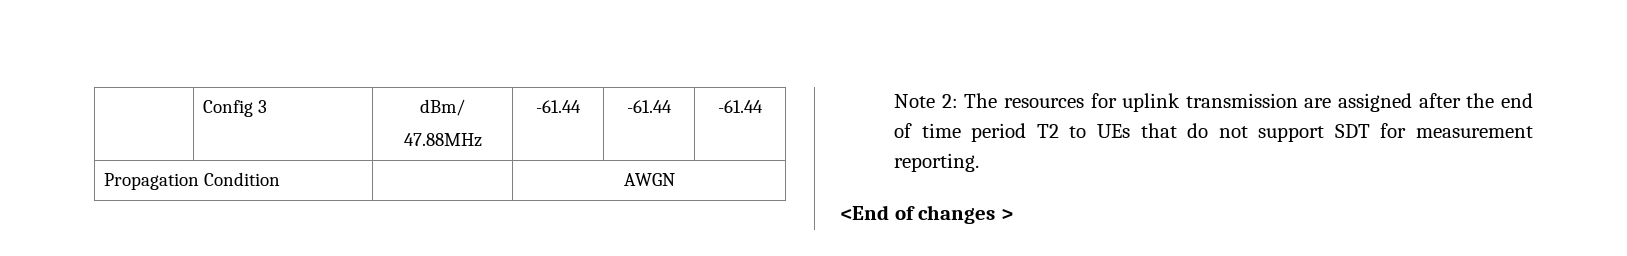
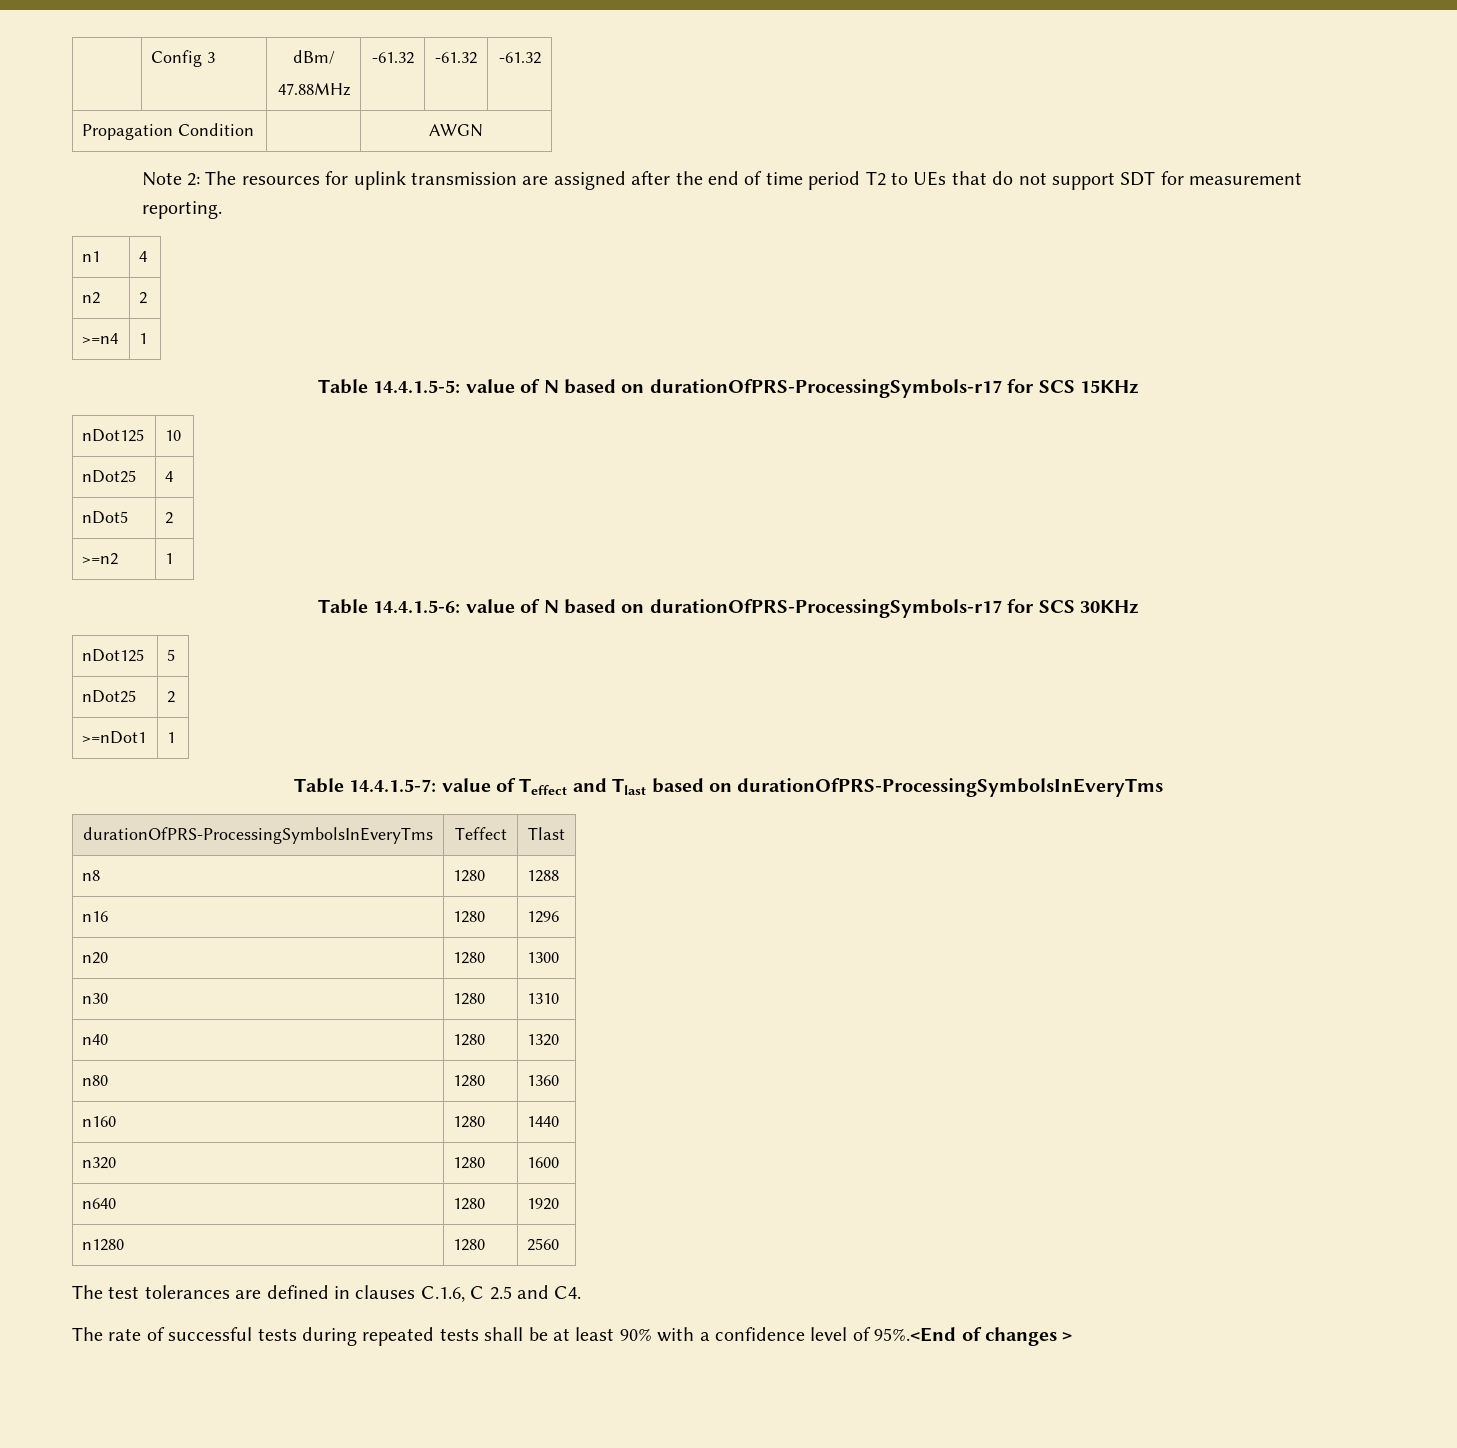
[536,100,581,113] [627,100,672,113] [718,100,763,113] -61.44 | -61.44 | -61.44 -> [371,52,414,64] [435,52,477,64] [498,52,541,64] -61.32 | -61.32 | -61.32
[840,205,889,220] // <End -> [82,251,101,262] [139,251,148,262] [82,292,101,304] [139,292,148,304] [82,333,119,344] [139,333,148,344] [318,379,1139,398] [82,429,145,442] [165,430,182,441] [82,470,137,483] [165,471,174,482] [82,511,129,524] [165,512,174,524] [82,553,119,565] [165,553,174,564] [318,599,1139,618] [82,649,145,662] [167,649,176,661] [82,690,137,703] [167,691,176,703] [82,731,147,744] [167,732,176,743] [293,778,1164,797] [83,827,433,844] [454,827,507,840] [528,827,565,840] [82,870,101,881] [453,870,486,882] [527,870,560,882] [82,911,109,922] [453,911,486,923] [527,911,560,923] [82,952,109,964] [453,952,486,964] [527,952,560,963] [82,993,109,1004] [453,993,486,1005] [527,993,560,1004] [82,1034,109,1045] [453,1034,486,1046] [527,1034,560,1046] [82,1075,109,1086] [453,1075,486,1087] [527,1075,560,1086] [82,1116,117,1127] [453,1116,486,1128] [527,1116,560,1127] [82,1157,117,1169] [453,1157,486,1169] [527,1157,560,1168] [82,1198,117,1209] [453,1198,486,1210] [527,1198,560,1210] [82,1239,125,1251] [453,1239,486,1251] [527,1238,560,1251] [72,1285,582,1302] [72,1327,957,1346] // n1 | 4 // n2 | 2 // >=n4 | 1 // Table 14.4.1.5-5: value of N based on durationOfPRS-ProcessingSymbols-r17 for SCS 15KHz // nDot125 | 10 // nDot25 | 4 // nDot5 | 2 // >=n2 | 1 // Table 14.4.1.5-6: value of N based on durationOfPRS-ProcessingSymbols-r17 for SCS 30KHz // nDot125 | 5 // nDot25 | 2 // >=nDot1 | 1 // Table 14.4.1.5-7: value of Teffect and Tlast based on durationOfPRS-ProcessingSymbolsInEveryTms // durationOfPRS-ProcessingSymbolsInEveryTms | Teffect | Tlast // n8 | 1280 | 1288 // n16 | 1280 | 1296 // n20 | 1280 | 1300 // n30 | 1280 | 1310 // n40 | 1280 | 1320 // n80 | 1280 | 1360 // n160 | 1280 | 1440 // n320 | 1280 | 1600 // n640 | 1280 | 1920 // n1280 | 1280 | 2560 // The test tolerances are defined in clauses C.1.6, C 2.5 and C4. // The rate of successful tests during repeated tests shall be at least 90% with a confidence level of 95%.<End

